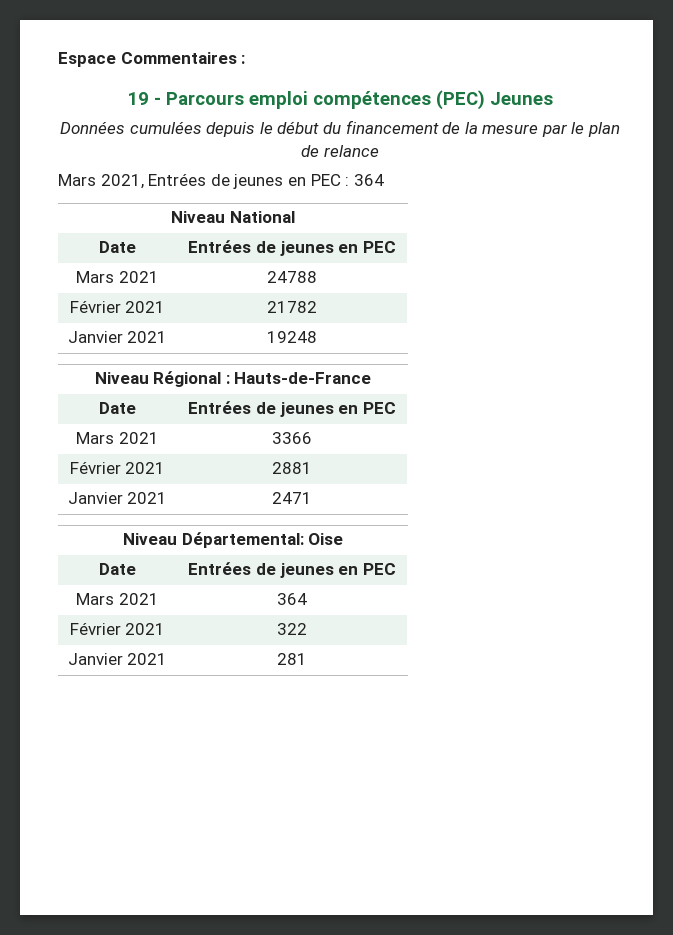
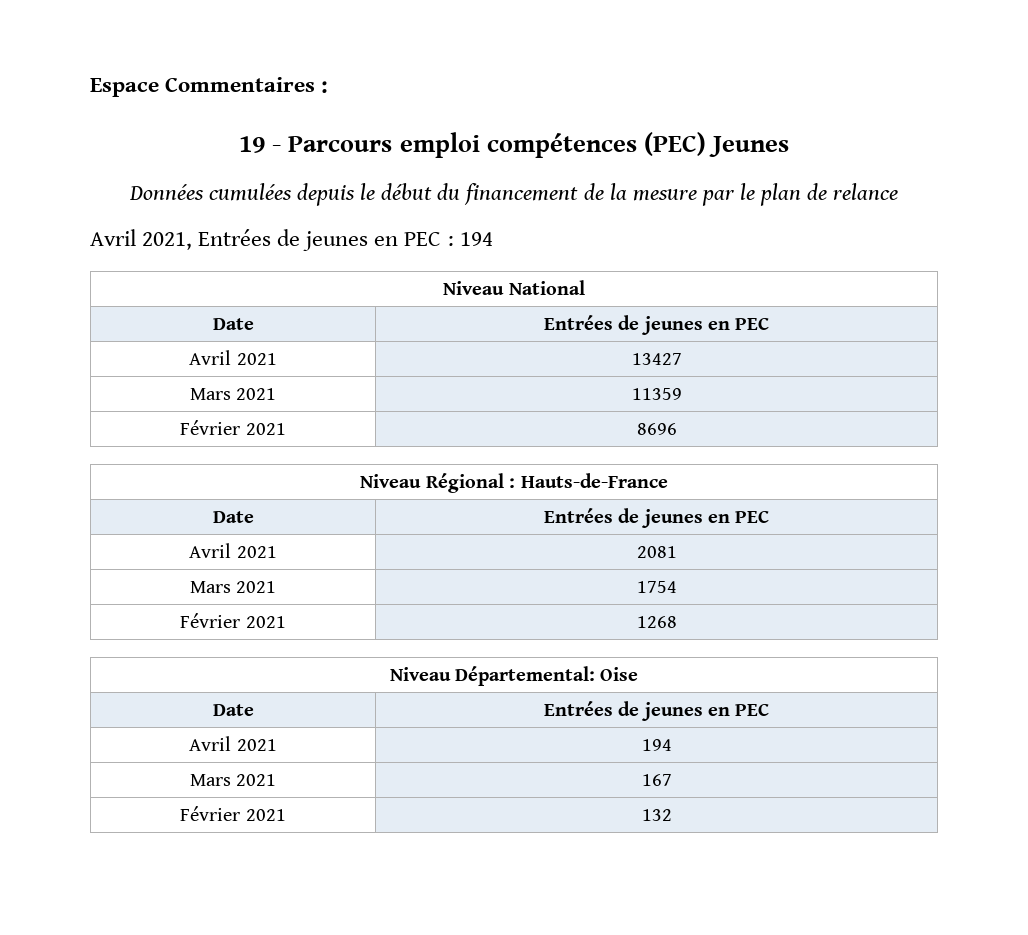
[58,174,96,186] Mars -> [90,229,136,246] Avril
[353,174,384,186] 364 -> [459,232,493,246] 194
[76,271,159,283] [267,271,317,283] [69,300,166,313] [267,301,317,313] [67,331,168,343] [267,331,317,343] // Mars 2021 | 24788 // Février 2021 | 21782 // Janvier 2021 | 19248 -> [189,350,277,365] [631,353,682,365] [189,388,277,400] [631,388,682,400] [180,420,286,435] [636,423,677,435] // Avril 2021 | 13427 // Mars 2021 | 11359 // Février 2021 | 8696
[76,432,159,444] [272,432,312,444] [69,461,166,474] [272,462,312,474] [67,492,168,504] [272,492,312,504] // Mars 2021 | 3366 // Février 2021 | 2881 // Janvier 2021 | 2471 -> [189,543,277,558] [636,546,677,558] [189,581,277,593] [636,581,677,593] [180,613,286,628] [636,616,677,628] // Avril 2021 | 2081 // Mars 2021 | 1754 // Février 2021 | 1268
[76,593,159,605] [277,593,307,605] [69,622,166,635] [277,623,307,635] [67,653,168,665] [277,653,307,665] // Mars 2021 | 364 // Février 2021 | 322 // Janvier 2021 | 281 -> [189,736,277,751] [641,739,672,751] [189,774,277,786] [641,774,672,786] [180,806,286,821] [641,809,672,821] // Avril 2021 | 194 // Mars 2021 | 167 // Février 2021 | 132

